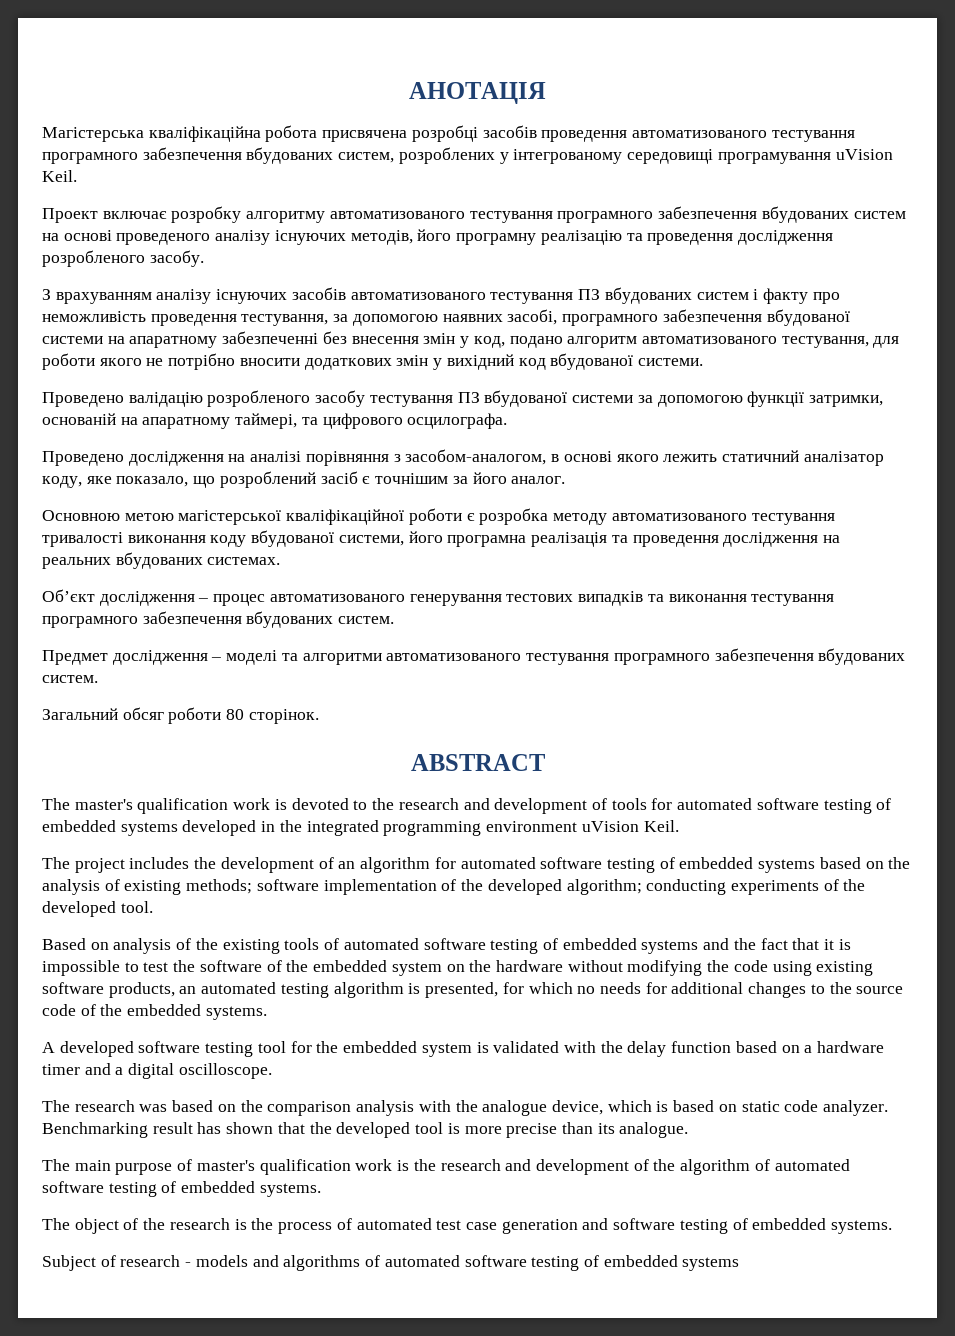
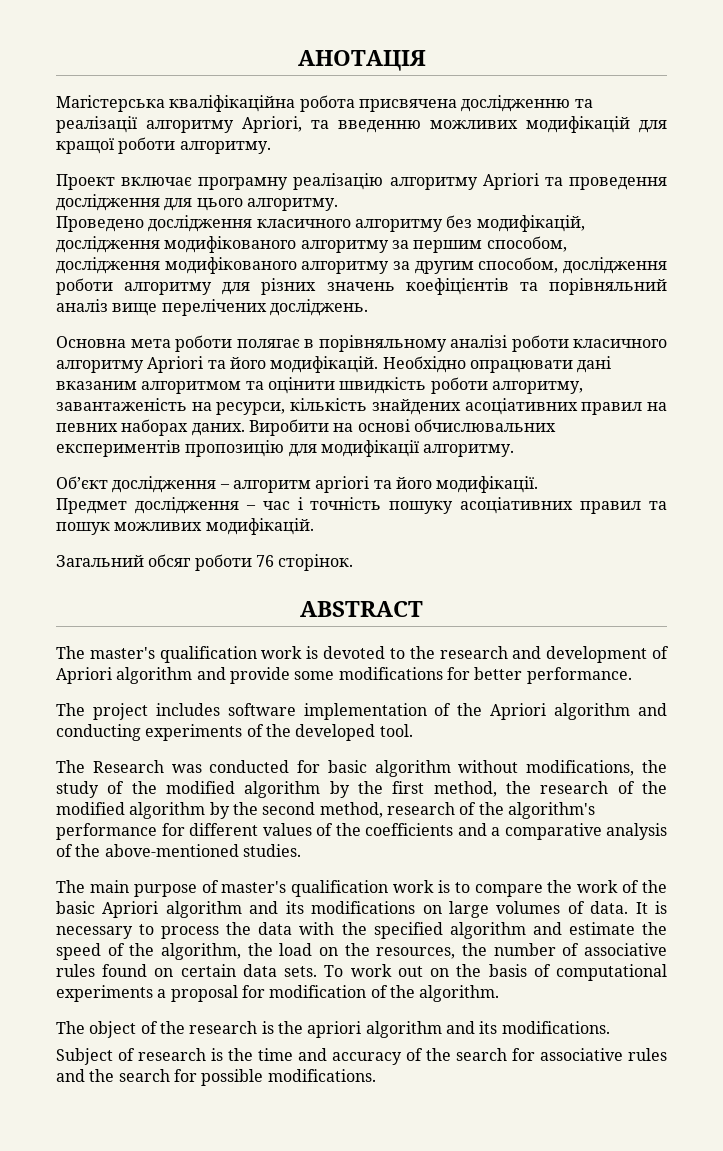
[411,125,855,142] [42,147,893,164] [42,170,77,182] [42,206,906,223] [42,229,833,245] [42,250,204,267] [42,287,840,304] [42,309,850,326] [42,331,900,348] [42,353,703,370] [42,390,883,407] [42,413,508,429] [42,449,884,466] [42,471,566,488] [42,508,835,525] [42,530,840,547] [42,552,281,569] [42,589,835,606] [42,611,395,628] [42,648,906,665] [42,675,98,683] розробці засобів проведення автоматизованого тестування програмного забезпечення вбудованих систем, розроблених у інтегрованому середовищі програмування uVision Keil. // Проект включає розробку алгоритму автоматизованого тестування програмного забезпечення вбудованих систем на основі проведеного аналізу існуючих методів, його програмну реалізацію та проведення дослідження розробленого засобу. // З врахуванням аналізу існуючих засобів автоматизованого тестування ПЗ вбудованих систем і факту про неможливість проведення тестування, за допомогою наявних засобі, програмного забезпечення вбудованої системи на апаратному забезпеченні без внесення змін у код, подано алгоритм автоматизованого тестування, для роботи якого не потрібно вносити додаткових змін у вихідний код вбудованої системи. // Проведено валідацію розробленого засобу тестування ПЗ вбудованої системи за допомогою функції затримки, основаній на апаратному таймері, та цифрового осцилографа. // Проведено дослідження на аналізі порівняння з засобом-аналогом, в основі якого лежить статичний аналізатор коду, яке показало, що розроблений засіб є точнішим за його аналог. // Основною метою магістерської кваліфікаційної роботи є розробка методу автоматизованого тестування тривалості виконання коду вбудованої системи, його програмна реалізація та проведення дослідження на реальних вбудованих системах. // Об’єкт дослідження – процес автоматизованого генерування тестових випадків та виконання тестування програмного забезпечення вбудованих систем. // Предмет дослідження – моделі та алгоритми автоматизованого тестування програмного забезпечення вбудованих систем. -> [461,95,593,112] [56,116,667,133] [56,137,271,154] [56,173,668,190] [56,194,338,211] [56,215,585,232] [56,236,567,253] [56,257,668,274] [56,278,668,295] [56,299,368,316] [56,335,667,352] [56,356,612,373] [56,377,583,394] [56,398,667,415] [56,419,556,436] [56,440,515,457] [56,476,539,493] [56,497,668,514] [56,518,314,535] дослідженню та реалізації алгоритму Apriori, та введенню можливих модифікацій для кращої роботи алгоритму. // Проект включає програмну реалізацію алгоритму Apriori та проведення дослідження для цього алгоритму. // Проведено дослідження класичного алгоритму без модифікацій, дослідження модифікованого алгоритму за першим способом, дослідження модифікованого алгоритму за другим способом, дослідження роботи алгоритму для різних значень коефіцієнтів та порівняльний аналіз вище перелічених досліджень. // Основна мета роботи полягає в порівняльному аналізі роботи класичного алгоритму Apriori та його модифікацій. Необхідно опрацювати дані вказаним алгоритмом та оцінити швидкість роботи алгоритму, завантаженість на ресурси, кількість знайдених асоціативних правил на певних наборах даних. Виробити на основі обчислювальних експериментів пропозицію для модифікації алгоритму. // Об’єкт дослідження – алгоритм apriori та його модифікації. // Предмет дослідження – час і точність пошуку асоціативних правил та пошук можливих модифікацій.
[226,709,245,720] 80 -> [255,555,274,567] 76
[611,798,892,814] [42,820,679,836] [42,857,911,873] [42,879,253,895] tools for automated software testing of embedded systems developed in the integrated programming environment uVision Keil. // The project includes the development of an algorithm for automated software testing of embedded systems based on the analysis of existing methods; -> [56,667,632,684] [56,703,220,720] Apriori algorithm and provide some modifications for better performance. // The project includes
[487,879,642,895] developed algorithm; -> [490,703,668,720] Apriori algorithm and
[42,938,851,954] [42,960,874,976] [42,982,904,998] [42,1004,267,1020] [42,1041,885,1057] [42,1063,272,1079] [42,1100,889,1116] [42,1122,689,1138] Based on analysis of the existing tools of automated software testing of embedded systems and the fact that it is impossible to test the software of the embedded system on the hardware without modifying the code using existing software products, an automated testing algorithm is presented, for which no needs for additional changes to the source code of the embedded systems. // A developed software testing tool for the embedded system is validated with the delay function based on a hardware timer and a digital oscilloscope. // The research was based on the comparison analysis with the analogue device, which is based on static code analyzer. Benchmarking result has shown that the developed tool is more precise than its analogue. -> [56,760,667,777] [56,781,667,798] [56,802,595,819] [56,823,667,840] [56,844,301,857] The Research was conducted for basic algorithm without modifications, the study of the modified algorithm by the first method, the research of the modified algorithm by the second method, research of the algorithm's performance for different values of the coefficients and a comparative analysis of the above-mentioned studies.
[413,1159,850,1175] [42,1181,321,1197] the research and development of the algorithm of automated software testing of embedded systems. -> [454,880,667,897] [56,901,667,918] [56,922,668,939] [56,943,668,960] [56,964,667,981] [56,985,500,1002] to compare the work of the basic Apriori algorithm and its modifications on large volumes of data. It is necessary to process the data with the specified algorithm and estimate the speed of the algorithm, the load on the resources, the number of associative rules found on certain data sets. To work out on the basis of computational experiments a proposal for modification of the algorithm.
[278,1218,893,1234] [42,1255,740,1271] process of automated test case generation and software testing of embedded systems. // Subject of research - models and algorithms of automated software testing of embedded systems -> [307,1021,610,1038] [56,1048,667,1065] [56,1069,376,1086] apriori algorithm and its modifications. // Subject of research is the time and accuracy of the search for associative rules and the search for possible modifications.

